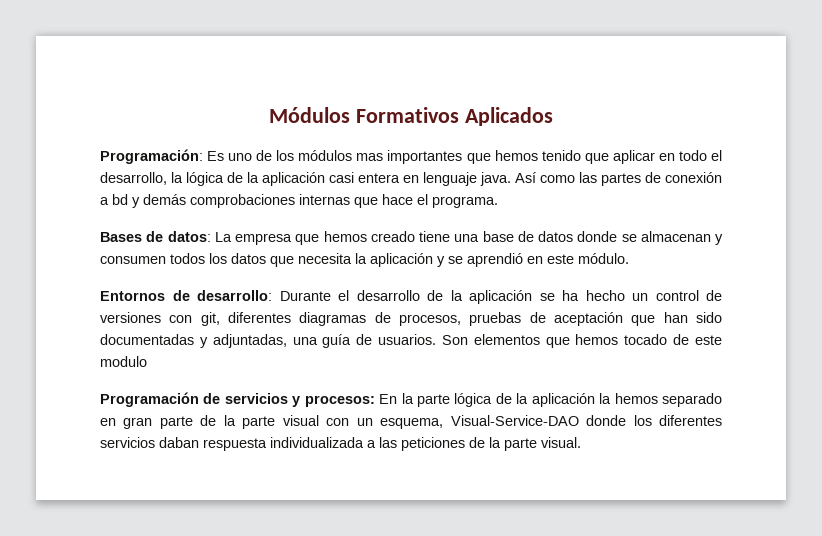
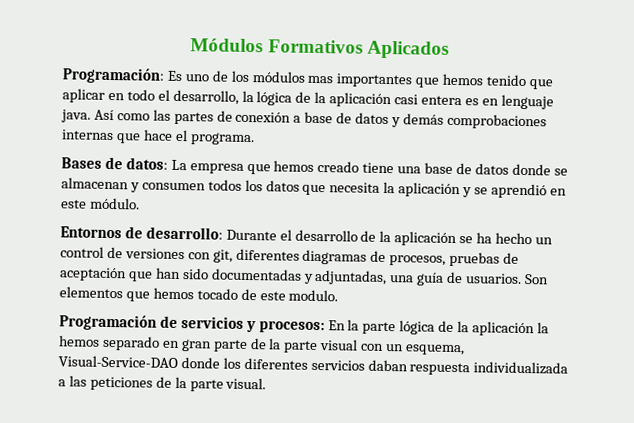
(400, 178) none -> [464,98,479,106] es
[112,194,128,205] bd -> [304,111,390,125] base de datos
[100,356,147,367] modulo -> [288,289,339,302] modulo.

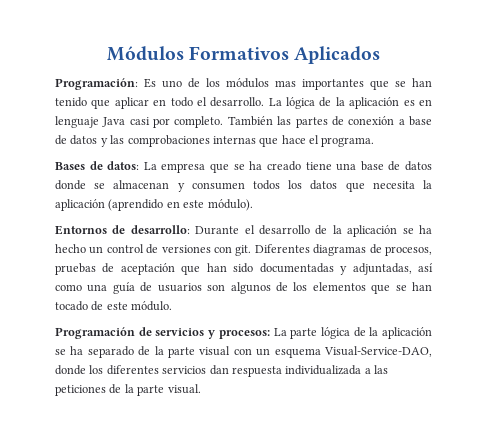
[442,73,485,86] hemos -> [395,78,432,87] se han
[172,89,463,108] desarrollo, la lógica de la aplicación casi entera -> [210,97,400,109] desarrollo. La lógica de la aplicación
[61,109,150,123] java. Así como -> [102,116,273,128] Java casi por completo. También
[402,113,444,125] demás -> [110,135,125,144] las
[273,160,315,172] hemos -> [233,161,263,170] se ha
[462,183,547,199] y se aprendió -> [108,199,164,211] (aprendido
[89,197,140,210] módulo. -> [207,199,253,211] módulo).
[212,248,300,263] git, diferentes -> [235,244,310,256] git. Diferentes
(388, 277) none -> [418,263,434,272] [55,284,82,291] así como
[465,273,550,285] [59,286,194,302] usuarios. Son elementos que hemos -> [157,282,433,294] usuarios son algunos de los elementos que se han
[288,289,339,302] modulo. -> [131,301,173,311] módulo.
[327,319,360,331] En la -> [273,328,287,336] La
[536,322,549,334] [59,335,248,353] la hemos separado en gran parte -> [55,346,134,358] se ha separado
[405,344,466,356] [58,355,178,368] esquema, Visual-Service-DAO -> [274,346,432,358] esquema Visual-Service-DAO,
[367,359,408,372] daban -> [209,365,229,375] dan

